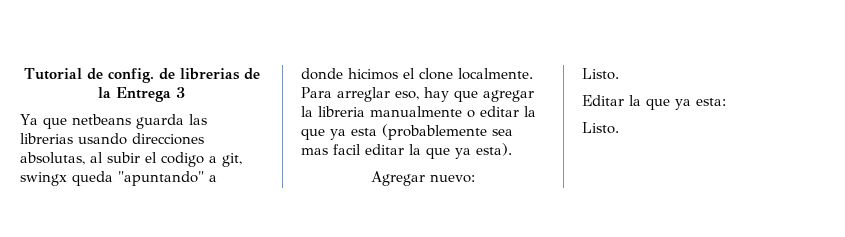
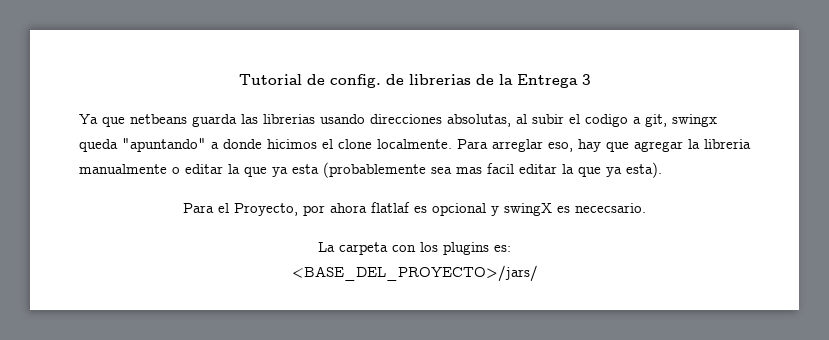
[370,171,475,186] [582,68,619,80] [582,95,726,110] [582,122,619,134] Agregar nuevo: // Listo. // Editar la que ya esta: // Listo. -> [183,202,646,216] [318,242,511,255] [291,265,538,282] Para el Proyecto, por ahora flatlaf es opcional y swingX es nececsario. // La carpeta con los plugins es: // <BASE_DEL_PROYECTO>/jars/

